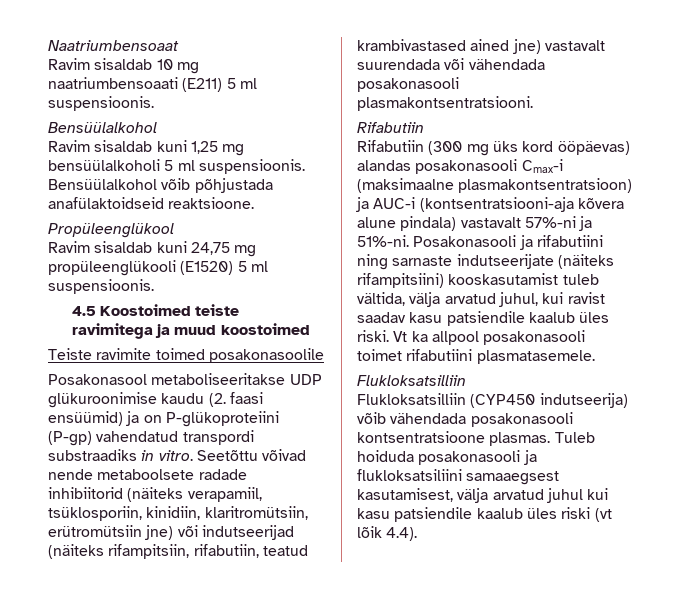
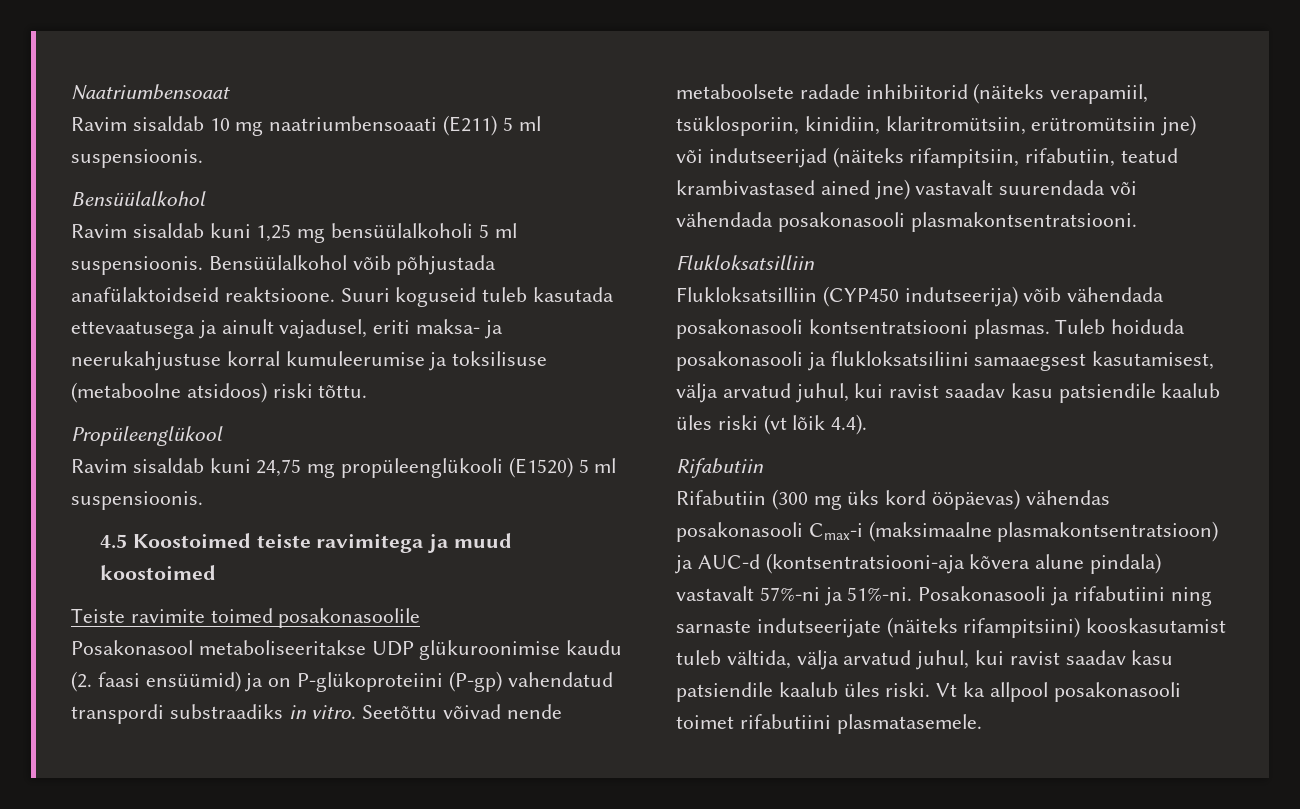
(255, 203) none -> [340,287,615,307] [71,319,503,339] [71,351,548,371] [71,382,368,403] Suuri koguseid tuleb kasutada ettevaatusega ja ainult vajadusel, eriti maksa- ja neerukahjustuse korral kumuleerumise ja toksilisuse (metaboolne atsidoos) riski tõttu.
(533, 103) none -> [676,255,815,270] [676,286,1165,307] [676,319,1186,339] [676,351,1215,371] [676,383,1221,403] [676,414,868,435] // Flukloksatsilliin // Flukloksatsilliin (CYP450 indutseerija) võib vähendada posakonasooli kontsentratsiooni plasmas. Tuleb hoiduda posakonasooli ja flukloksatsiliini samaaegsest kasutamisest, välja arvatud juhul, kui ravist saadav kasu patsiendile kaalub üles riski (vt lõik 4.4).
[357,160,411,171] alandas -> [1025,490,1110,505] vähendas
[373,197,416,209] AUC-i -> [697,554,760,569] AUC-d
[357,375,466,386] [357,393,628,408] [357,412,573,427] [357,431,595,446] [357,450,537,465] [357,469,560,485] [357,488,609,503] [357,507,612,522] [357,526,418,541] // Flukloksatsilliin // Flukloksatsilliin (CYP450 indutseerija) võib vähendada posakonasooli kontsentratsioone plasmas. Tuleb hoiduda posakonasooli ja flukloksatsiliini samaaegsest kasutamisest, välja arvatud juhul kui kasu patsiendile kaalub üles riski (vt lõik 4.4). -> (982, 724) none

